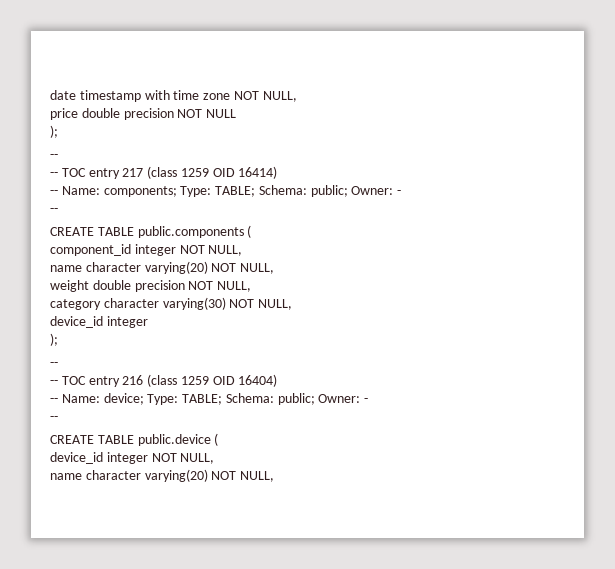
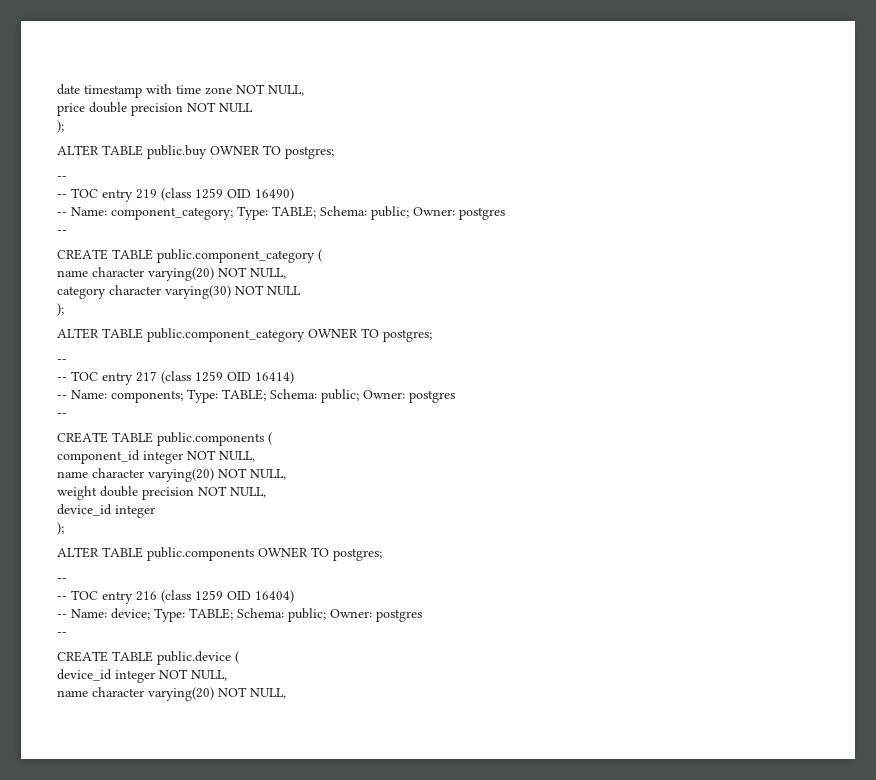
(58, 131) none -> [57,145,334,159] [57,176,67,180] [57,188,294,202] [57,206,505,220] [57,230,67,234] [57,249,322,263] [57,267,286,281] [57,285,301,299] [57,303,64,316] [57,328,432,342] // ALTER TABLE public.buy OWNER TO postgres; // -- // -- TOC entry 219 (class 1259 OID 16490) // -- Name: component_category; Type: TABLE; Schema: public; Owner: postgres // -- // CREATE TABLE public.component_category ( // name character varying(20) NOT NULL, // category character varying(30) NOT NULL // ); // ALTER TABLE public.component_category OWNER TO postgres;
[397,190,402,195] - -> [409,390,455,403] postgres
[50,297,293,310] [50,316,148,328] [50,333,58,346] category character varying(30) NOT NULL, // device_id integer // ); -> [57,504,155,518] [57,522,64,535] [57,547,382,561] device_id integer // ); // ALTER TABLE public.components OWNER TO postgres;
[364,398,369,403] - -> [376,609,422,622] postgres

